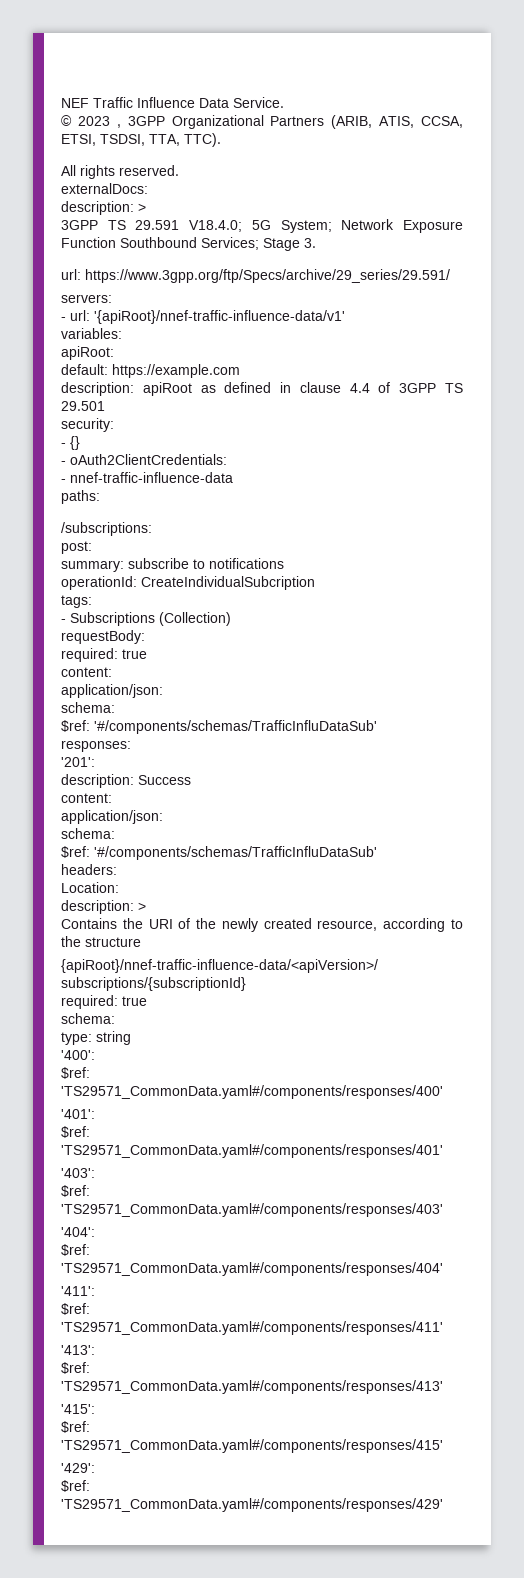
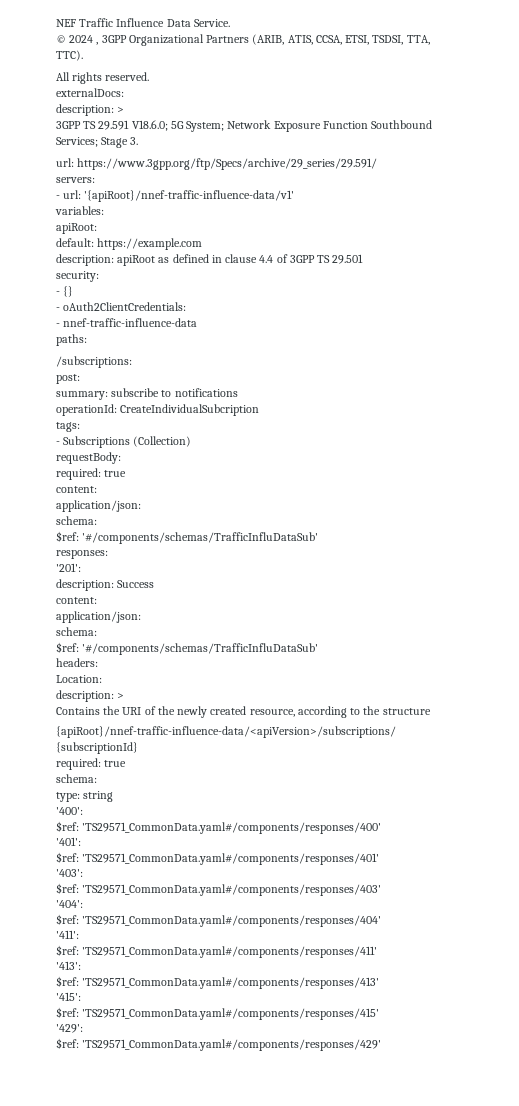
[77,116,110,126] 2023 -> [69,35,94,43] 2024
[189,220,243,232] V18.4.0; -> [131,120,168,131] V18.6.0;

